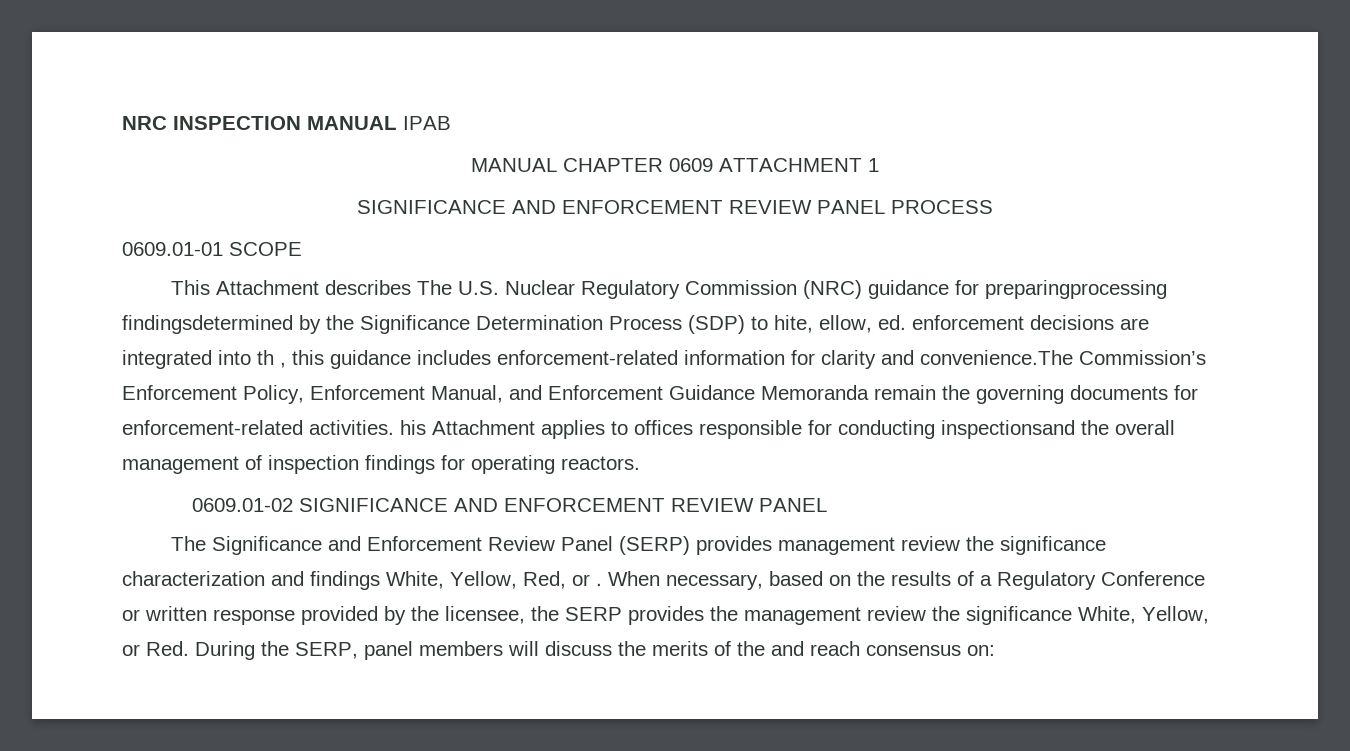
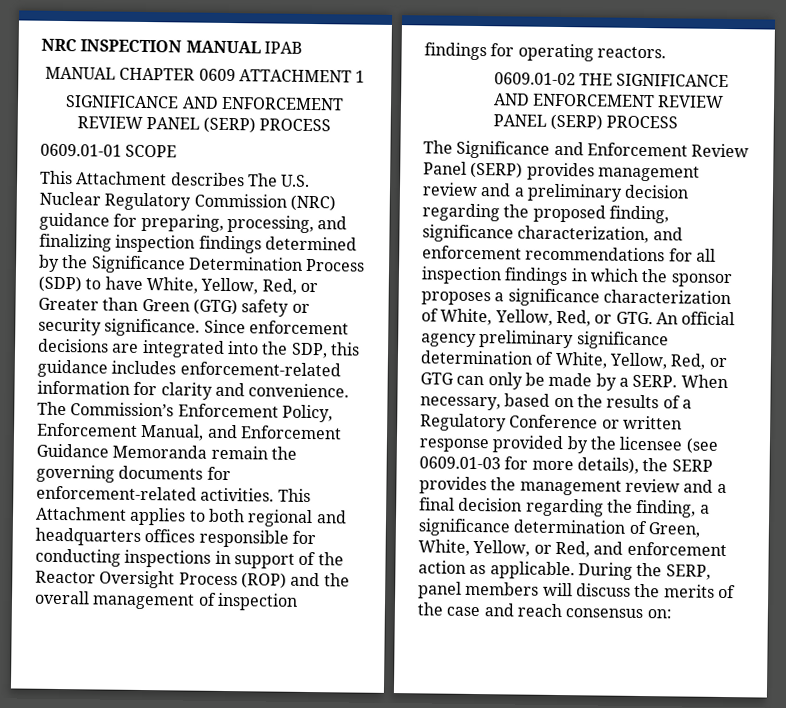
(885, 207) none -> [203,116,257,134] (SERP)
[985,280,1168,299] [122,315,293,334] preparingprocessing findingsdetermined -> [140,213,348,234] [39,233,357,254] preparing, processing, and finalizing inspection findings determined
[774,315,906,333] hite, ellow, ed. -> [104,276,318,295] [38,297,310,317] [38,317,246,337] have White, Yellow, Red, or Greater than Green (GTG) safety or security significance. Since
[257,350,286,368] th , -> [261,341,328,359] the SDP,
[920,350,1073,365] convenience.The -> [248,383,350,398] [37,401,67,416] convenience. The
[400,420,426,435] his -> [277,488,311,503] This
[634,420,1075,439] offices responsible for conducting inspectionsand -> [207,508,347,528] [35,527,316,548] [35,548,344,569] [35,570,321,589] both regional and headquarters offices responsible for conducting inspections in support of the Reactor Oversight Process (ROP) and
[298,498,827,512] SIGNIFICANCE AND ENFORCEMENT REVIEW PANEL -> [579,73,730,88] [493,93,725,108] [492,113,679,131] THE SIGNIFICANCE AND ENFORCEMENT REVIEW PANEL (SERP) PROCESS
[966,536,1107,555] [122,571,602,590] the significance characterization and findings White, Yellow, Red, or . -> [480,183,690,202] [422,203,669,224] [422,224,683,244] [422,245,716,262] [421,266,732,288] [421,288,731,307] [421,308,736,327] [421,330,669,350] [420,350,727,370] [420,372,678,391] and a preliminary decision regarding the proposed finding, significance characterization, and enforcement recommendations for all inspection findings in which the sponsor proposes a significance characterization of White, Yellow, Red, or GTG. An official agency preliminary significance determination of White, Yellow, Red, or GTG can only be made by a SERP.
[445,606,525,624] licensee, -> [619,436,719,454] [419,456,639,474] licensee (see 0609.01-03 for more details),
[932,606,1209,625] [122,641,189,656] the significance White, Yellow, or Red. -> [683,479,727,494] [419,497,710,518] [418,518,700,538] [418,539,727,558] [418,560,575,580] and a final decision regarding the finding, a significance determination of Green, White, Yellow, or Red, and enforcement action as applicable.
(765, 648) none -> [446,606,481,617] case

